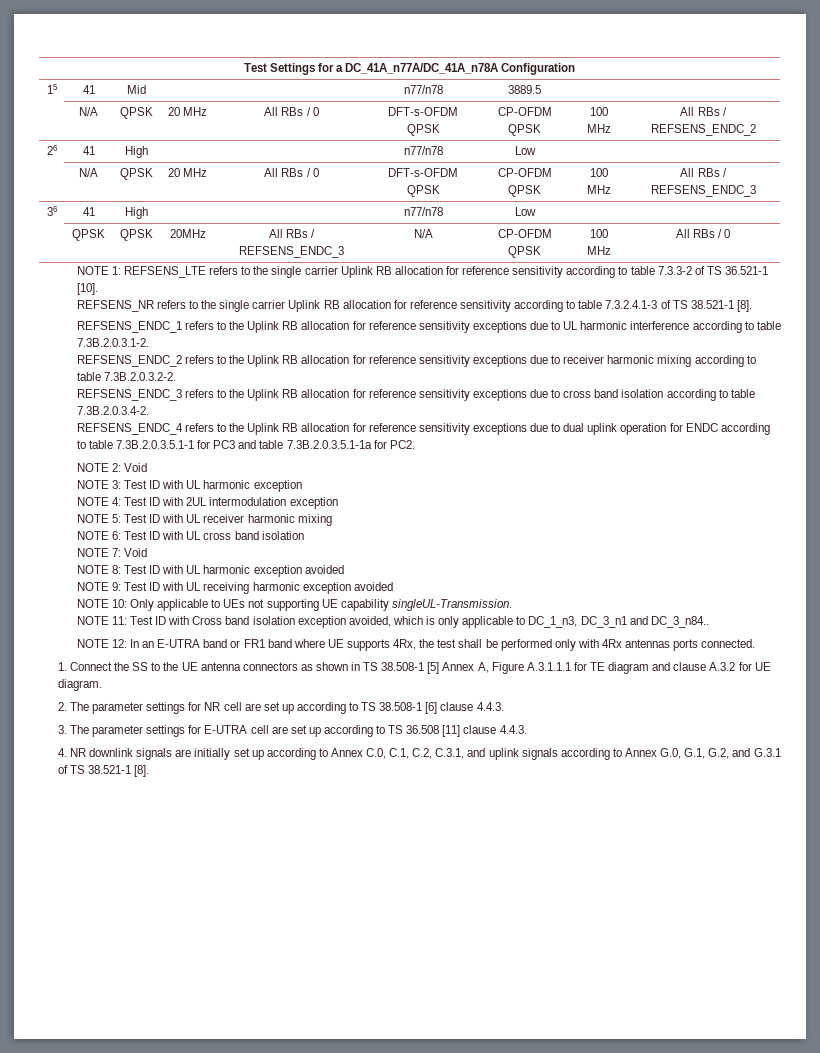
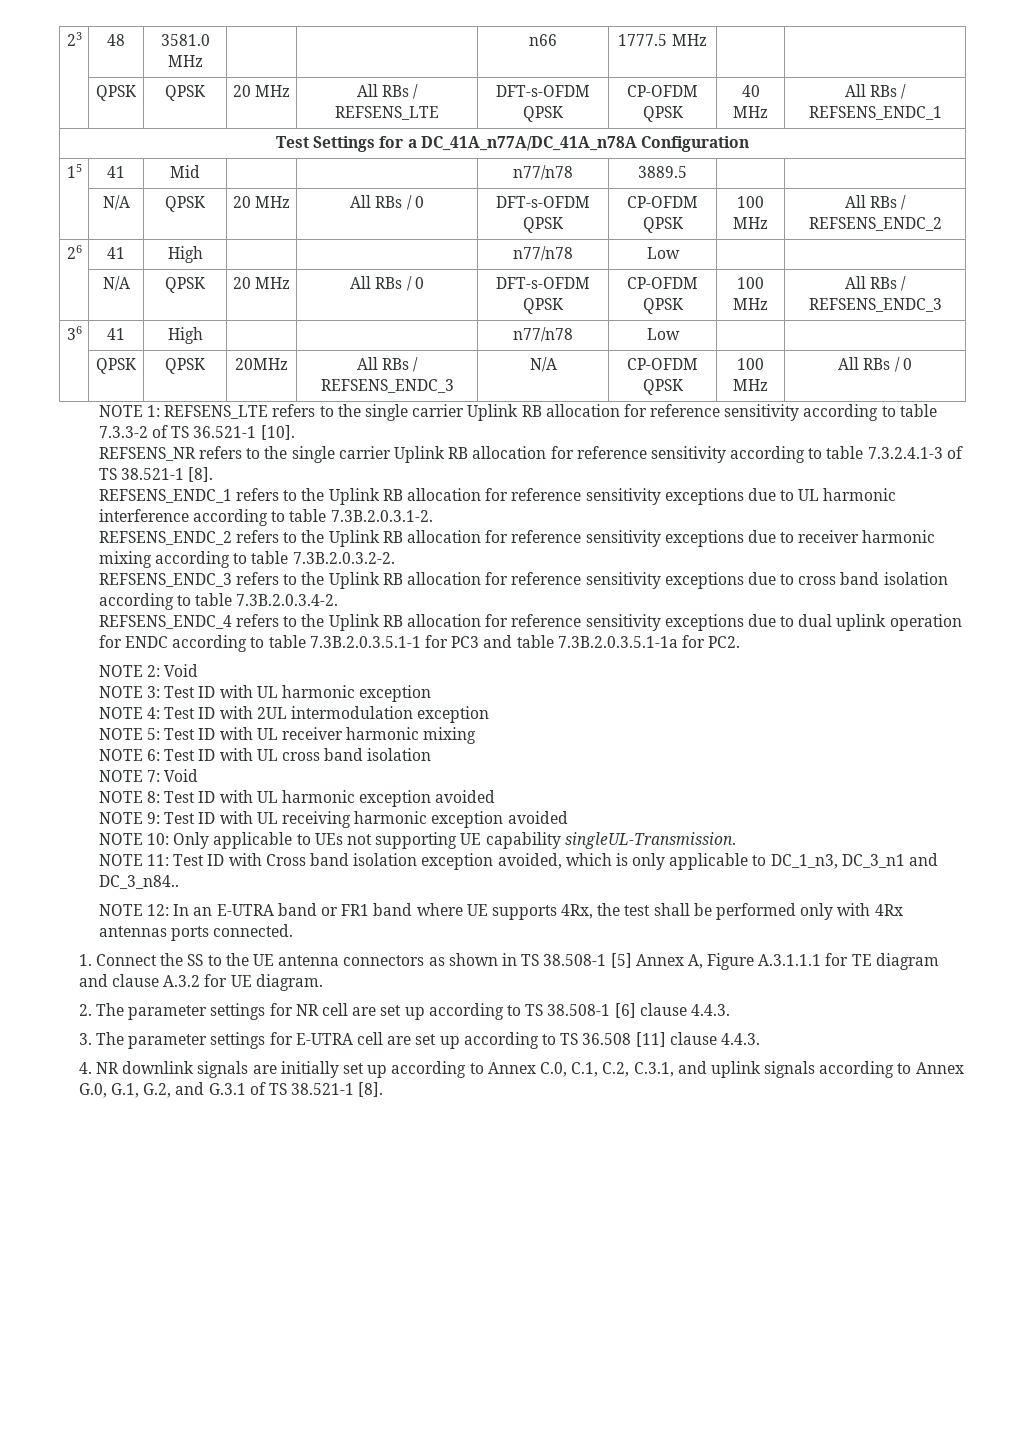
(243, 67) none -> [66,32,82,46] [107,34,125,46] [160,34,210,46] [167,55,203,67] [529,34,557,46] [618,34,707,46] [96,85,137,101] [165,85,206,101] [232,85,291,97] [356,84,419,99] [335,106,439,120] [496,85,590,97] [523,106,564,122] [627,85,698,97] [642,106,684,122] [741,85,760,97] [733,106,768,118] [844,84,907,99] [808,106,942,120] 23 | 48 | 3581.0 MHz | | | n66 | 1777.5 MHz | | // | QPSK | QPSK | 20 MHz | All RBs / REFSENS_LTE | DFT-s-OFDM QPSK | CP-OFDM QPSK | 40 MHz | All RBs / REFSENS_ENDC_1 //

